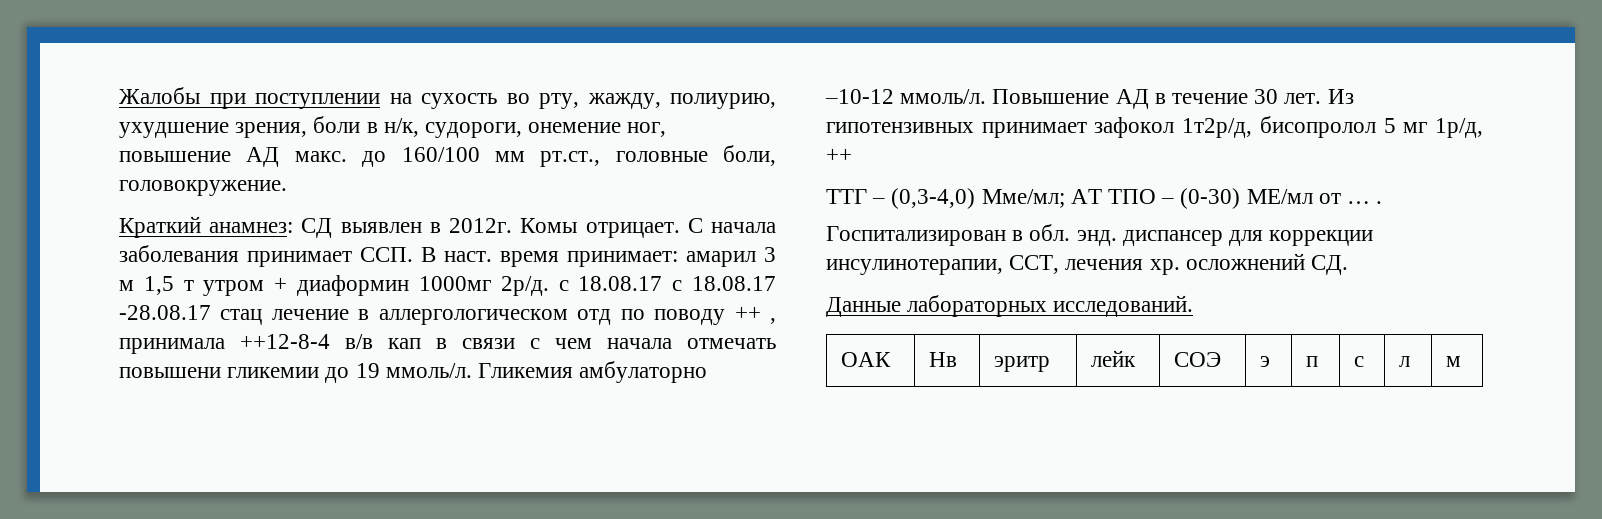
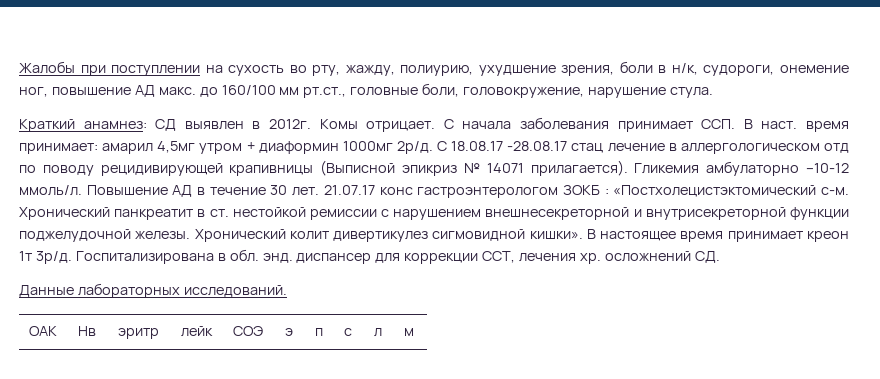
[119,180,287,196] головокружение. -> [463,87,713,98] головокружение, нарушение стула.
[764,247,776,262] [119,276,194,295] 3 м 1,5 т -> [157,141,196,153] 4,5мг
[558,276,683,291] с 18.08.17 с -> [437,141,448,151] С
[734,306,777,324] [119,334,776,354] [119,363,472,383] ++ , принимала ++12-8-4 в/в кап в связи с чем начала отмечать повышени гликемии до 19 ммоль/л. -> [100,160,628,176] рецидивирующей крапивницы (Выписной эпикриз № 14071 прилагается).
[1327,89,1354,104] [826,116,1483,138] [826,148,852,162] [826,188,1383,209] [826,226,1006,246] Из гипотензивных принимает зафокол 1т2р/д, бисопролол 5 мг 1р/д, ++ // ТТГ – (0,3-4,0) Мме/мл; АТ ТПО – (0-30) МЕ/мл от … . // Госпитализирован -> [323,185,849,198] [19,207,849,220] [19,229,849,242] [19,251,214,264] 21.07.17 конс гастроэнтерологом ЗОКБ : «Постхолецистэктомический с-м. Хронический панкреатит в ст. нестойкой ремиссии с нарушением внешнесекреторной и внутрисекреторной функции поджелудочной железы. Хронический колит дивертикулез сигмовидной кишки». В настоящее время принимает креон 1т 3р/д. Госпитализирована
[826,259,1003,275] инсулинотерапии, -> (479, 258) none

